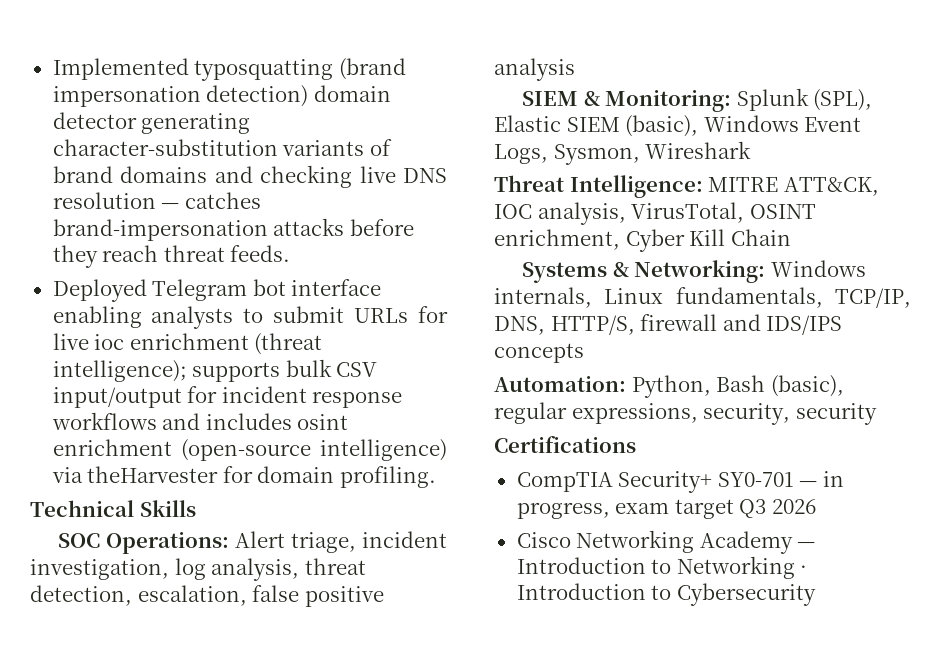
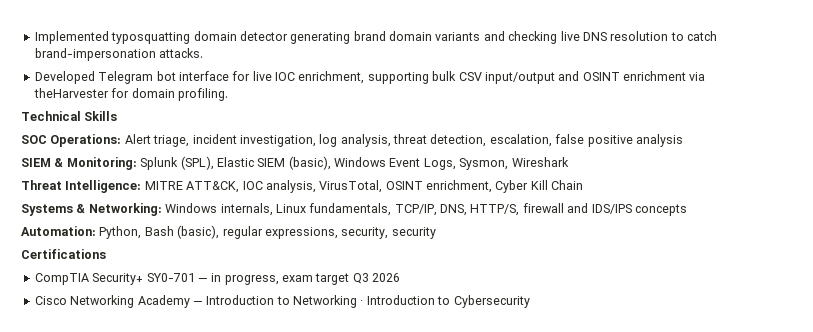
[338,58,406,80] [52,85,391,107] [52,112,251,134] [52,139,392,156] [52,166,208,183] (brand impersonation detection) domain detector generating character-substitution variants of brand domains -> [193,31,481,44] domain detector generating brand domain variants
[161,192,261,209] [52,218,414,241] [52,245,291,268] [52,279,382,302] [52,306,448,329] [52,333,323,355] [52,359,378,382] [52,386,403,408] [51,412,349,430] [52,439,447,461] — catches brand-impersonation attacks before they reach threat feeds. // Deployed Telegram bot interface enabling analysts to submit URLs for live ioc enrichment (threat intelligence); supports bulk CSV input/output for incident response workflows and includes osint enrichment (open-source intelligence) -> [670,31,717,41] [34,48,204,61] [34,71,686,84] to catch brand-impersonation attacks. // Developed Telegram bot interface for live IOC enrichment, supporting bulk CSV input/output and OSINT enrichment

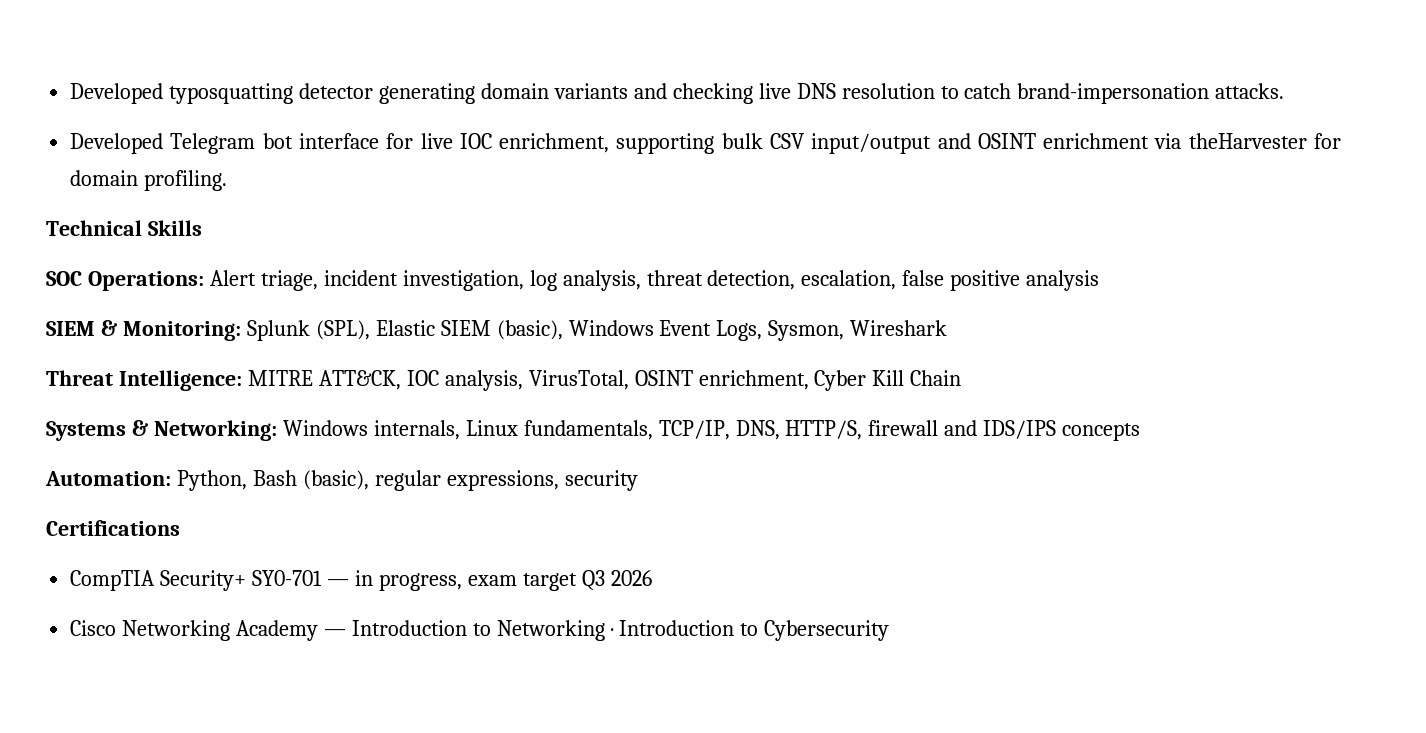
[34,31,237,44] Implemented typosquatting domain -> [70,83,294,104] Developed typosquatting
[353,31,386,41] brand -> (476, 93) none
[341,227,389,239] security, -> (559, 480) none

